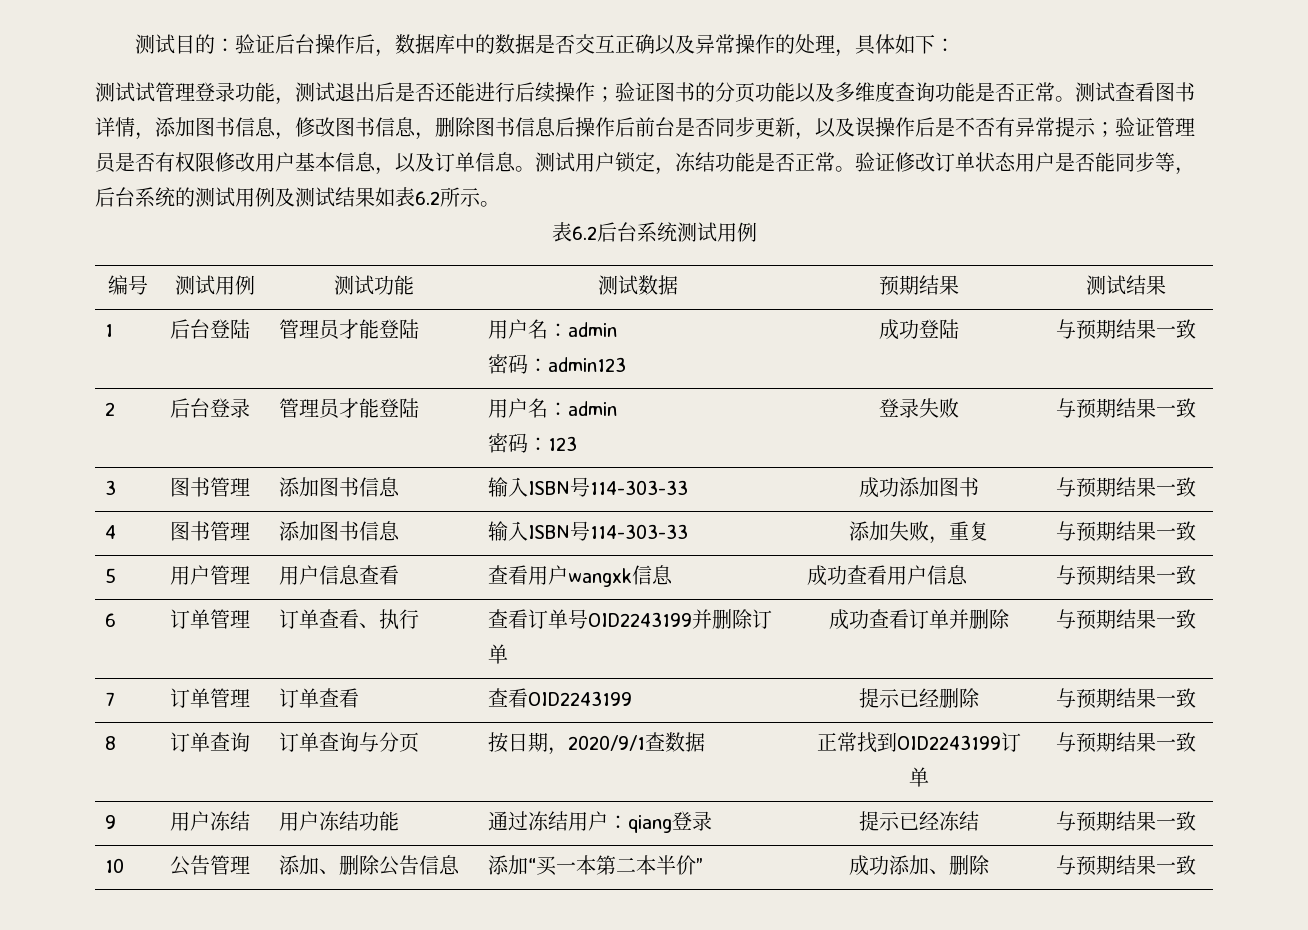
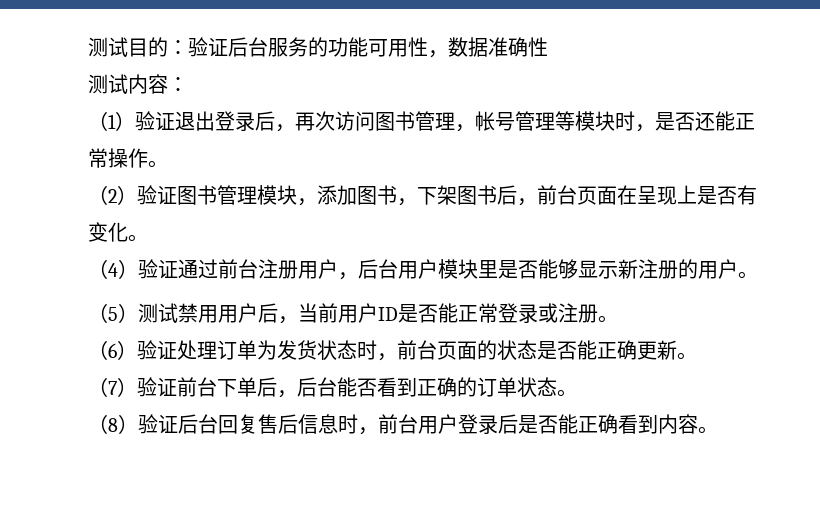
[314,34,955,57] [95,81,1195,105] [95,117,1195,140] [95,152,1195,175] [95,187,500,207] [551,222,757,242] [108,275,148,295] [175,275,255,295] [334,275,414,295] [598,275,679,295] [878,275,959,296] [1086,275,1166,295] [105,324,114,337] [170,319,251,339] [279,319,420,340] [488,319,618,339] [488,354,627,374] [878,319,959,340] [1056,319,1196,340] [105,402,116,416] [170,398,251,418] [279,398,420,419] [488,398,618,418] [488,433,578,453] [878,398,959,418] [1056,398,1196,419] [105,480,117,495] [170,477,251,497] [279,477,401,497] [488,477,689,497] [858,477,979,498] [1056,477,1196,498] [105,525,117,539] [170,521,251,541] [279,521,401,541] [488,521,689,541] [848,521,989,544] [1056,521,1196,542] [105,568,117,583] [170,565,251,585] [279,565,400,585] [488,565,674,587] [807,565,969,586] [1056,565,1196,586] [105,613,117,627] [170,609,251,629] [279,609,420,630] [488,609,773,629] [488,644,509,664] [828,609,1010,630] [1056,609,1196,630] [105,692,116,706] [170,688,251,708] [279,688,360,708] [488,688,633,708] [858,688,980,708] [1056,688,1196,709] [105,736,117,750] [170,732,251,752] [279,732,420,752] [488,732,706,755] [816,732,1021,753] [908,767,929,787] [1056,732,1196,753] [105,815,117,829] [170,811,251,831] [279,811,400,831] [488,811,713,833] [858,811,979,831] [1056,811,1196,832] [105,858,125,873] [170,855,251,876] [279,855,461,876] [488,855,704,876] [848,855,990,876] [1056,855,1196,876] 操作后，数据库中的数据是否交互正确以及异常操作的处理，具体如下： // 测试试管理登录功能，测试退出后是否还能进行后续操作；验证图书的分页功能以及多维度查询功能是否正常。测试查看图书详情，添加图书信息，修改图书信息，删除图书信息后操作后前台是否同步更新，以及误操作后是不否有异常提示；验证管理员是否有权限修改用户基本信息，以及订单信息。测试用户锁定，冻结功能是否正常。验证修改订单状态用户是否能同步等，后台系统的测试用例及测试结果如表6.2所示。 // 表6.2后台系统测试用例 // 编号 | 测试用例 | 测试功能 | 测试数据 | 预期结果 | 测试结果 // 1 | 后台登陆 | 管理员才能登陆 | 用户名：admin // 密码：admin123 | 成功登陆 | 与预期结果一致 // 2 | 后台登录 | 管理员才能登陆 | 用户名：admin // 密码：123 | 登录失败 | 与预期结果一致 // 3 | 图书管理 | 添加图书信息 | 输入ISBN号114-303-33 | 成功添加图书 | 与预期结果一致 // 4 | 图书管理 | 添加图书信息 | 输入ISBN号114-303-33 | 添加失败，重复 | 与预期结果一致 // 5 | 用户管理 | 用户信息查看 | 查看用户wangxk信息 | 成功查看用户信息 | 与预期结果一致 // 6 | 订单管理 | 订单查看、执行 | 查看订单号OID2243199并删除订单 | 成功查看订单并删除 | 与预期结果一致 // 7 | 订单管理 | 订单查看 | 查看OID2243199 | 提示已经删除 | 与预期结果一致 // 8 | 订单查询 | 订单查询与分页 | 按日期，2020/9/1查数据 | 正常找到OID2243199订单 | 与预期结果一致 // 9 | 用户冻结 | 用户冻结功能 | 通过冻结用户：qiang登录 | 提示已经冻结 | 与预期结果一致 // 10 | 公告管理 | 添加、删除公告信息 | 添加“买一本第二本半价” | 成功添加、删除 | 与预期结果一致 -> [267,37,548,58] [87,74,188,94] [87,111,755,132] [87,148,168,168] [87,185,757,206] [87,222,148,242] [87,259,758,280] [87,303,618,324] [87,340,697,361] [87,377,577,398] [87,414,718,435] 服务的功能可用性，数据准确性 // 测试内容： // （1）验证退出登录后，再次访问图书管理，帐号管理等模块时，是否还能正常操作。 // （2）验证图书管理模块，添加图书，下架图书后，前台页面在呈现上是否有变化。 // （4）验证通过前台注册用户，后台用户模块里是否能够显示新注册的用户。 // （5）测试禁用用户后，当前用户ID是否能正常登录或注册。 // （6）验证处理订单为发货状态时，前台页面的状态是否能正确更新。 // （7）验证前台下单后，后台能否看到正确的订单状态。 // （8）验证后台回复售后信息时，前台用户登录后是否能正确看到内容。

